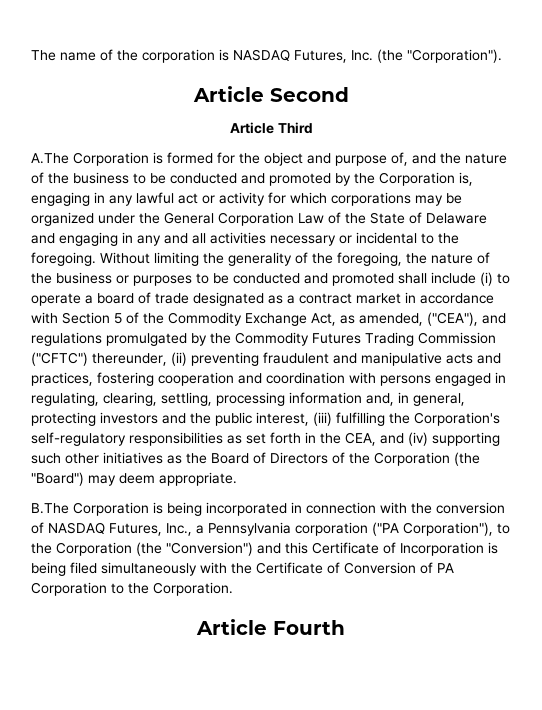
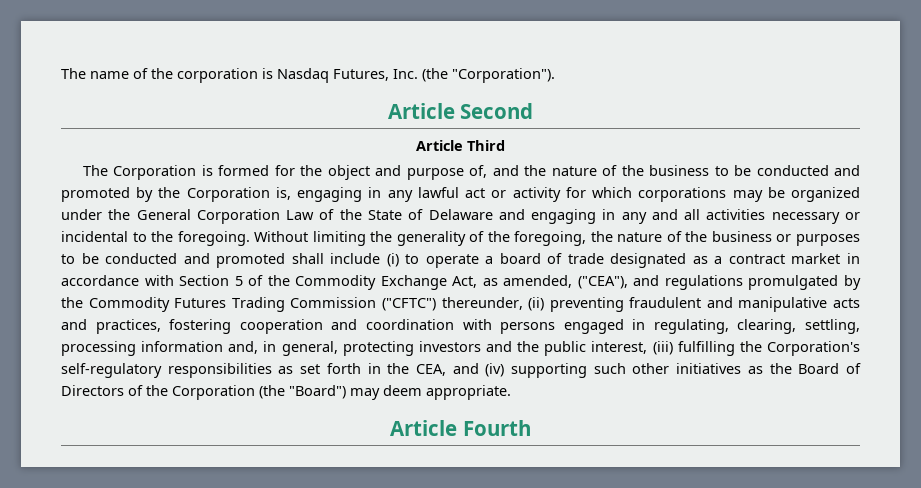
[233,49,290,61] NASDAQ -> [277,68,329,83] Nasdaq
[31,153,69,164] A.The -> [82,165,108,176] The
[31,502,505,516] [31,522,510,536] [31,542,498,556] [31,562,454,576] [31,582,233,596] // B.The Corporation is being incorporated in connection with the conversion of NASDAQ Futures, Inc., a Pennsylvania corporation ("PA Corporation"), to the Corporation (the "Conversion") and this Certificate of Incorporation is being filed simultaneously with the Certificate of Conversion of PA Corporation to the Corporation. -> (511, 392) none

